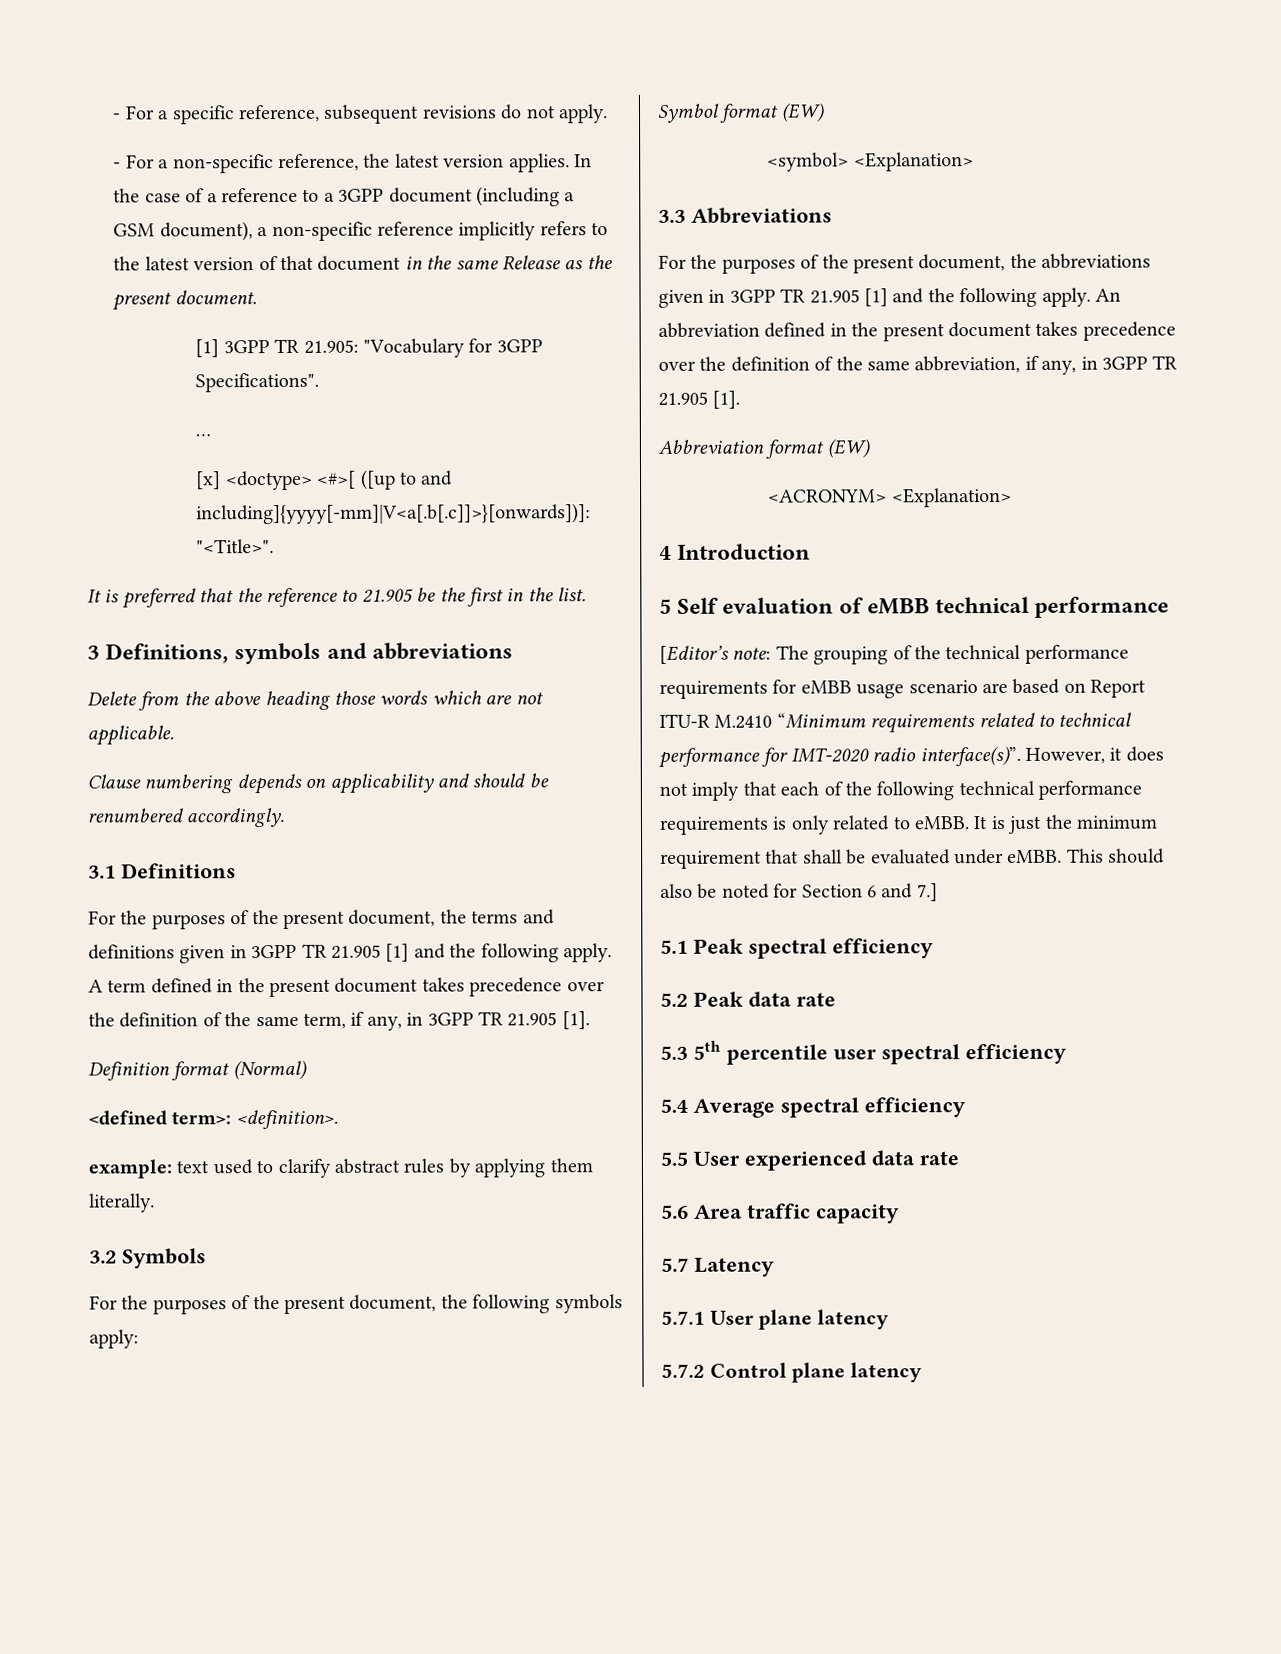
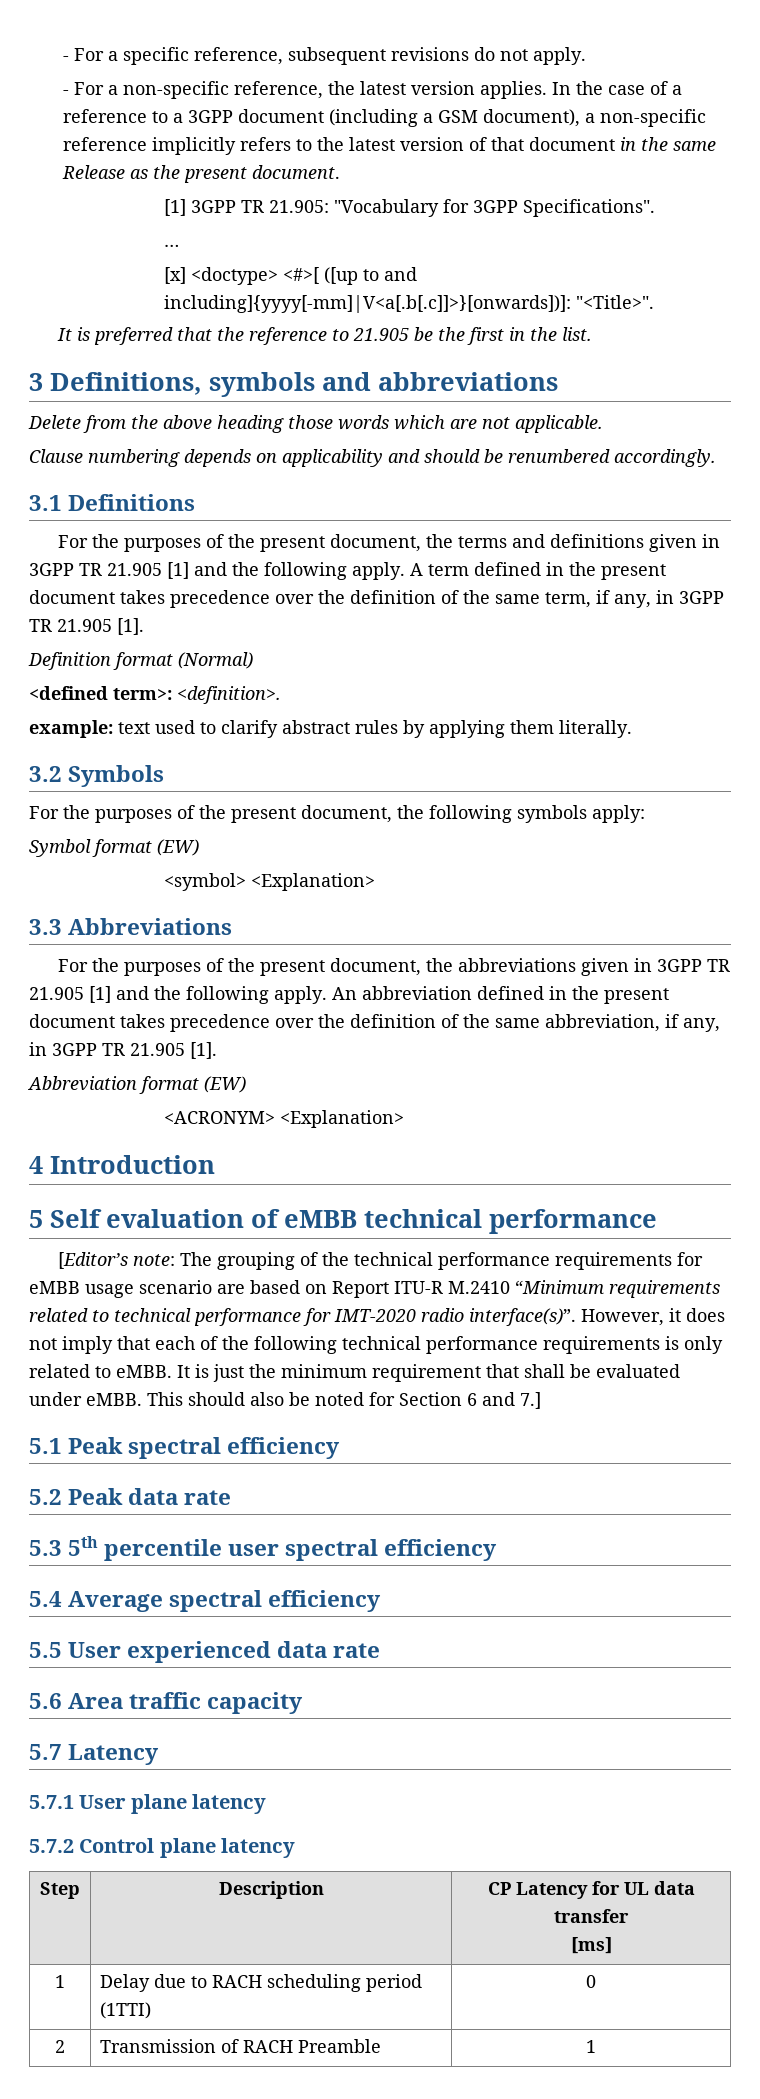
(923, 1372) none -> [40,1882,80,1899] [218,1881,324,1899] [487,1881,695,1899] [554,1909,629,1923] [570,1937,612,1954] [55,1975,65,1988] [100,1974,423,1992] [100,2002,152,2019] [586,1975,596,1988] [55,2040,65,2053] [100,2039,382,2053] [586,2040,596,2053] // Step | Description | CP Latency for UL data transfer // [ms] // 1 | Delay due to RACH scheduling period (1TTI) | 0 // 2 | Transmission of RACH Preamble | 1

